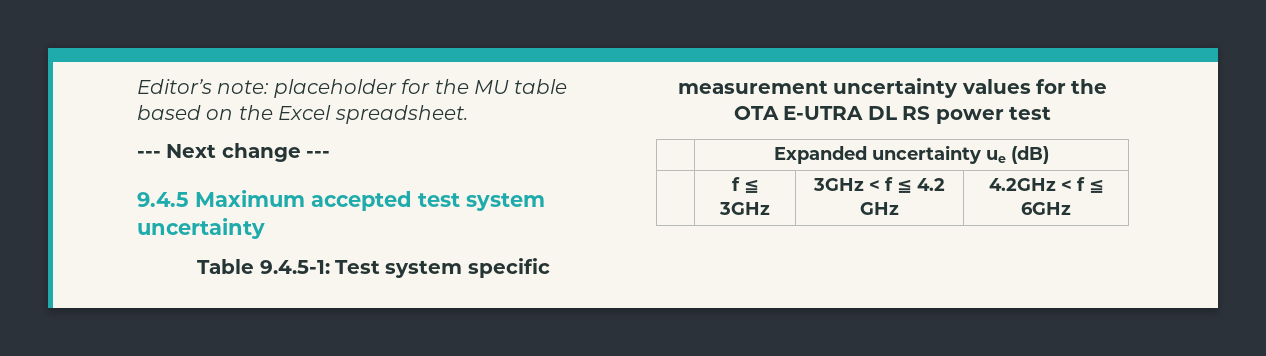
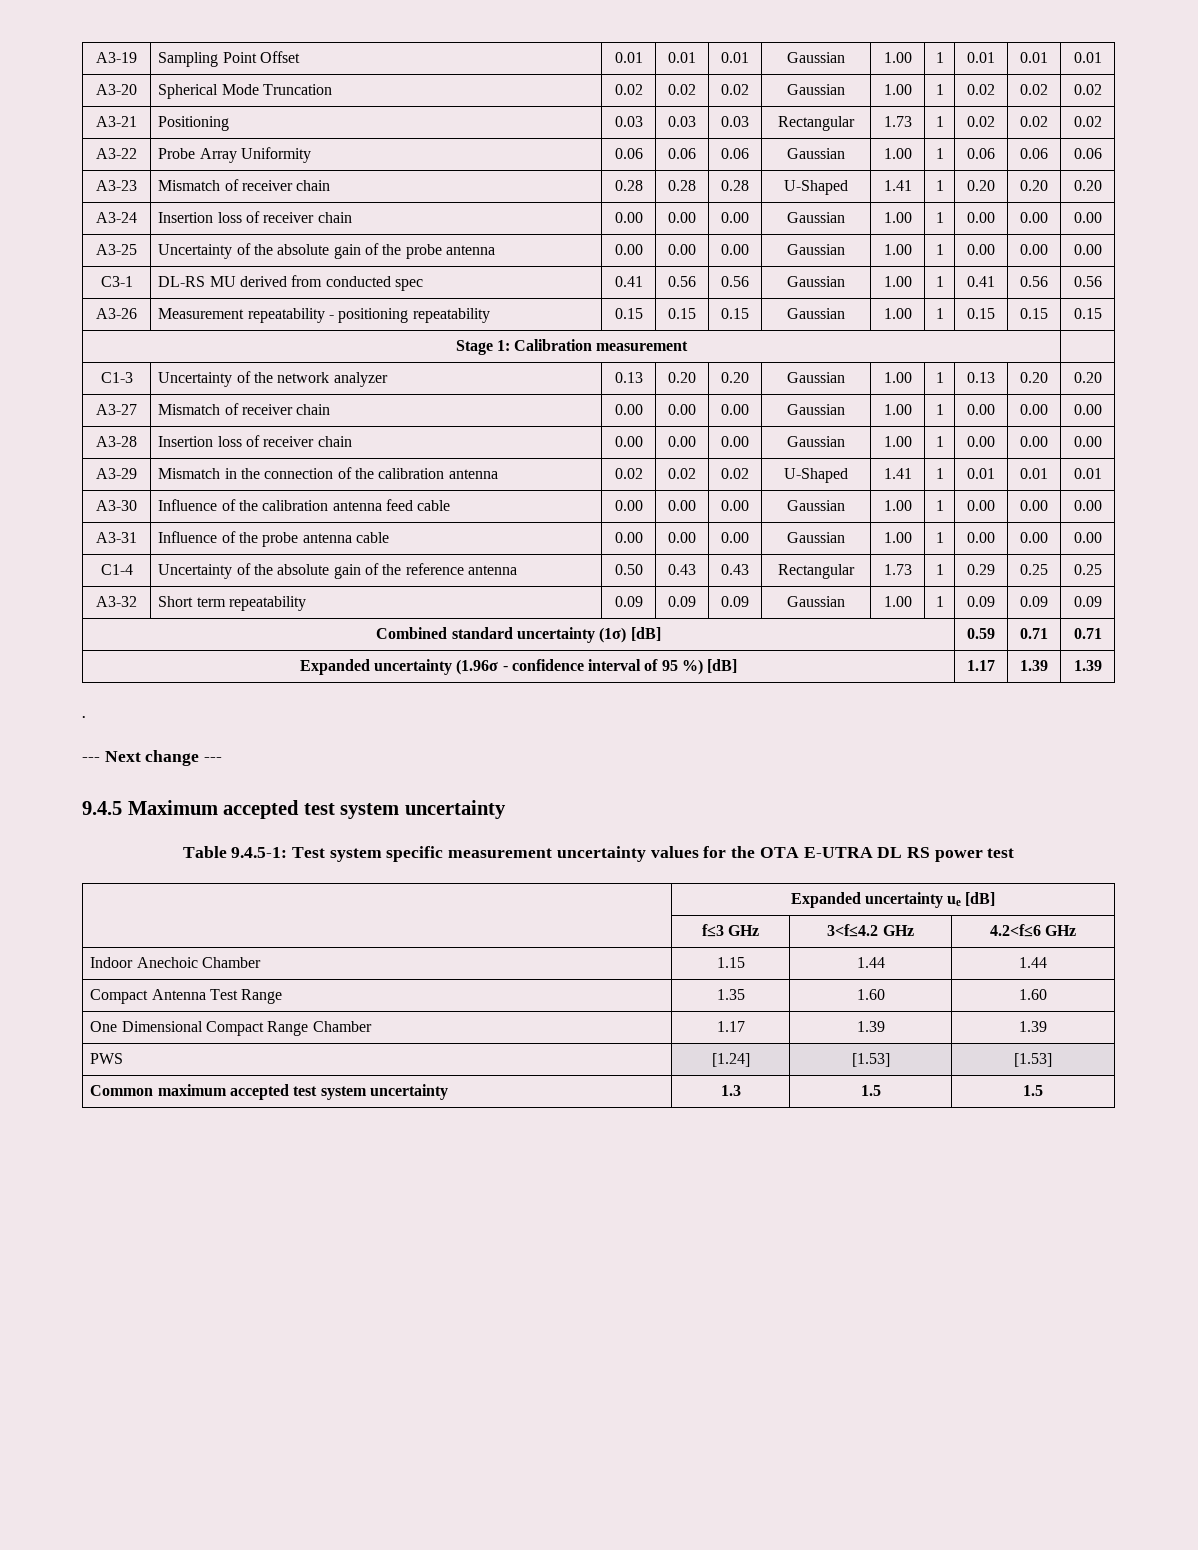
[137,79,568,98] [137,105,468,124] Editor’s note: placeholder for the MU table based on the Excel spreadsheet. -> [96,52,137,63] [158,51,300,67] [614,52,643,63] [668,52,696,63] [721,52,749,63] [787,52,845,63] [883,52,912,63] [935,52,944,63] [967,52,995,63] [1020,52,1048,63] [1073,52,1102,63] [96,84,137,95] [158,84,332,99] [614,84,643,95] [668,84,696,95] [721,84,749,95] [787,84,845,95] [883,84,912,95] [935,84,944,95] [967,84,995,95] [1020,84,1048,95] [1073,84,1102,95] [96,116,137,127] [158,116,230,131] [614,116,643,127] [668,116,696,127] [721,116,749,127] [778,116,855,131] [883,116,912,127] [935,116,944,127] [967,116,995,127] [1020,116,1048,127] [1073,116,1102,127] [96,148,137,159] [158,147,311,163] [614,148,643,159] [668,148,696,159] [721,148,749,159] [787,148,845,159] [883,148,912,159] [935,148,944,159] [967,148,995,159] [1020,148,1048,159] [1073,148,1102,159] [96,180,137,191] [158,179,331,191] [614,180,643,191] [668,180,696,191] [721,180,749,191] [784,180,848,195] [883,180,912,191] [935,180,944,191] [967,180,995,191] [1020,180,1048,191] [1073,180,1102,191] [96,212,137,223] [158,211,352,223] [614,212,643,223] [668,212,696,223] [721,212,749,223] [787,212,845,223] [883,212,912,223] [935,212,944,223] [967,212,995,223] [1020,212,1048,223] [1073,212,1102,223] [96,244,137,255] [158,243,495,259] [614,244,643,255] [668,244,696,255] [721,244,749,255] [787,244,845,255] [883,244,912,255] [935,244,944,255] [967,244,995,255] [1020,244,1048,255] [1073,244,1102,255] [100,276,133,287] [158,275,423,291] [614,276,643,287] [668,276,696,287] [721,276,749,287] [787,276,845,287] [883,276,912,287] [935,276,944,287] [967,276,995,287] [1020,276,1048,287] [1073,276,1102,287] [96,308,137,319] [158,308,490,323] [614,308,643,319] [668,308,696,319] [721,308,749,319] [787,308,845,319] [883,308,912,319] [935,308,944,319] [967,308,995,319] [1020,308,1048,319] [1073,308,1102,319] [455,339,689,355] [100,372,133,383] [158,371,388,387] [614,372,643,383] [668,372,696,383] [721,372,749,383] [787,372,845,383] [883,372,912,383] [935,372,944,383] [967,372,995,383] [1020,372,1048,383] [1073,372,1102,383] [96,404,137,415] [158,403,331,415] [614,404,643,415] [668,404,696,415] [721,404,749,415] [787,404,845,415] [883,404,912,415] [935,404,944,415] [967,404,995,415] [1020,404,1048,415] [1073,404,1102,415] [96,436,137,447] [158,435,352,447] [614,436,643,447] [668,436,696,447] [721,436,749,447] [787,436,845,447] [883,436,912,447] [935,436,944,447] [967,436,995,447] [1020,436,1048,447] [1073,436,1102,447] [96,468,137,479] [158,467,498,479] [614,468,643,479] [668,468,696,479] [721,468,749,479] [784,468,848,483] [883,468,912,479] [935,468,944,479] [967,468,995,479] [1020,468,1048,479] [1073,468,1102,479] [96,500,137,511] [158,499,451,511] [614,500,643,511] [668,500,696,511] [721,500,749,511] [787,500,845,511] [883,500,912,511] [935,500,944,511] [967,500,995,511] [1020,500,1048,511] [1073,500,1102,511] [96,532,137,543] [158,531,389,547] [614,532,643,543] [668,532,696,543] [721,532,749,543] [787,532,845,543] [883,532,912,543] [935,532,944,543] [967,532,995,543] [1020,532,1048,543] [1073,532,1102,543] [100,564,133,575] [158,563,517,579] [614,564,643,575] [668,564,696,575] [721,564,749,575] [778,564,855,579] [883,564,912,575] [935,564,944,575] [967,564,995,575] [1020,564,1048,575] [1073,564,1102,575] [96,596,137,607] [158,596,306,611] [614,596,643,607] [668,596,696,607] [721,596,749,607] [787,596,845,607] [883,596,912,607] [935,596,944,607] [967,596,995,607] [1020,596,1048,607] [1073,596,1102,607] [376,627,661,643] [967,628,995,639] [1020,628,1048,639] [1073,628,1102,639] [299,659,738,675] [967,660,995,671] [1020,660,1048,671] [1073,660,1102,671] [82,716,86,718] A3-19 | Sampling Point Offset | 0.01 | 0.01 | 0.01 | Gaussian | 1.00 | 1 | 0.01 | 0.01 | 0.01 // A3-20 | Spherical Mode Truncation | 0.02 | 0.02 | 0.02 | Gaussian | 1.00 | 1 | 0.02 | 0.02 | 0.02 // A3-21 | Positioning | 0.03 | 0.03 | 0.03 | Rectangular | 1.73 | 1 | 0.02 | 0.02 | 0.02 // A3-22 | Probe Array Uniformity | 0.06 | 0.06 | 0.06 | Gaussian | 1.00 | 1 | 0.06 | 0.06 | 0.06 // A3-23 | Mismatch of receiver chain | 0.28 | 0.28 | 0.28 | U-Shaped | 1.41 | 1 | 0.20 | 0.20 | 0.20 // A3-24 | Insertion loss of receiver chain | 0.00 | 0.00 | 0.00 | Gaussian | 1.00 | 1 | 0.00 | 0.00 | 0.00 // A3-25 | Uncertainty of the absolute gain of the probe antenna | 0.00 | 0.00 | 0.00 | Gaussian | 1.00 | 1 | 0.00 | 0.00 | 0.00 // C3-1 | DL-RS MU derived from conducted spec | 0.41 | 0.56 | 0.56 | Gaussian | 1.00 | 1 | 0.41 | 0.56 | 0.56 // A3-26 | Measurement repeatability - positioning repeatability | 0.15 | 0.15 | 0.15 | Gaussian | 1.00 | 1 | 0.15 | 0.15 | 0.15 // Stage 1: Calibration measurement | // C1-3 | Uncertainty of the network analyzer | 0.13 | 0.20 | 0.20 | Gaussian | 1.00 | 1 | 0.13 | 0.20 | 0.20 // A3-27 | Mismatch of receiver chain | 0.00 | 0.00 | 0.00 | Gaussian | 1.00 | 1 | 0.00 | 0.00 | 0.00 // A3-28 | Insertion loss of receiver chain | 0.00 | 0.00 | 0.00 | Gaussian | 1.00 | 1 | 0.00 | 0.00 | 0.00 // A3-29 | Mismatch in the connection of the calibration antenna | 0.02 | 0.02 | 0.02 | U-Shaped | 1.41 | 1 | 0.01 | 0.01 | 0.01 // A3-30 | Influence of the calibration antenna feed cable | 0.00 | 0.00 | 0.00 | Gaussian | 1.00 | 1 | 0.00 | 0.00 | 0.00 // A3-31 | Influence of the probe antenna cable | 0.00 | 0.00 | 0.00 | Gaussian | 1.00 | 1 | 0.00 | 0.00 | 0.00 // C1-4 | Uncertainty of the absolute gain of the reference antenna | 0.50 | 0.43 | 0.43 | Rectangular | 1.73 | 1 | 0.29 | 0.25 | 0.25 // A3-32 | Short term repeatability | 0.09 | 0.09 | 0.09 | Gaussian | 1.00 | 1 | 0.09 | 0.09 | 0.09 // Combined standard uncertainty (1σ) [dB] | 0.59 | 0.71 | 0.71 // Expanded uncertainty (1.96σ - confidence interval of 95 %) [dB] | 1.17 | 1.39 | 1.39 // .
[1011,146,1049,164] [731,177,759,193] [719,202,770,215] [813,177,945,193] [860,202,899,215] [988,177,1104,193] [1021,202,1071,215] (dB) // | f ≦ 3GHz | 3GHz < f ≦ 4.2 GHz | 4.2GHz < f ≦ 6GHz -> [965,892,996,906] [701,924,760,937] [827,924,914,937] [989,924,1077,937] [90,957,261,968] [716,957,745,968] [856,957,885,968] [1019,957,1047,968] [90,989,283,1004] [716,989,745,1000] [856,989,885,1000] [1019,989,1047,1000] [90,1021,372,1036] [716,1021,745,1032] [856,1021,885,1032] [1019,1021,1047,1032] [90,1053,124,1064] [711,1053,750,1067] [851,1053,890,1067] [1014,1053,1052,1067] [90,1084,448,1100] [720,1085,741,1096] [860,1085,881,1096] [1023,1085,1043,1096] [dB] // | f≤3 GHz | 3<f≤4.2 GHz | 4.2<f≤6 GHz // Indoor Anechoic Chamber | 1.15 | 1.44 | 1.44 // Compact Antenna Test Range | 1.35 | 1.60 | 1.60 // One Dimensional Compact Range Chamber | 1.17 | 1.39 | 1.39 // PWS | [1.24] | [1.53] | [1.53] // Common maximum accepted test system uncertainty | 1.3 | 1.5 | 1.5

